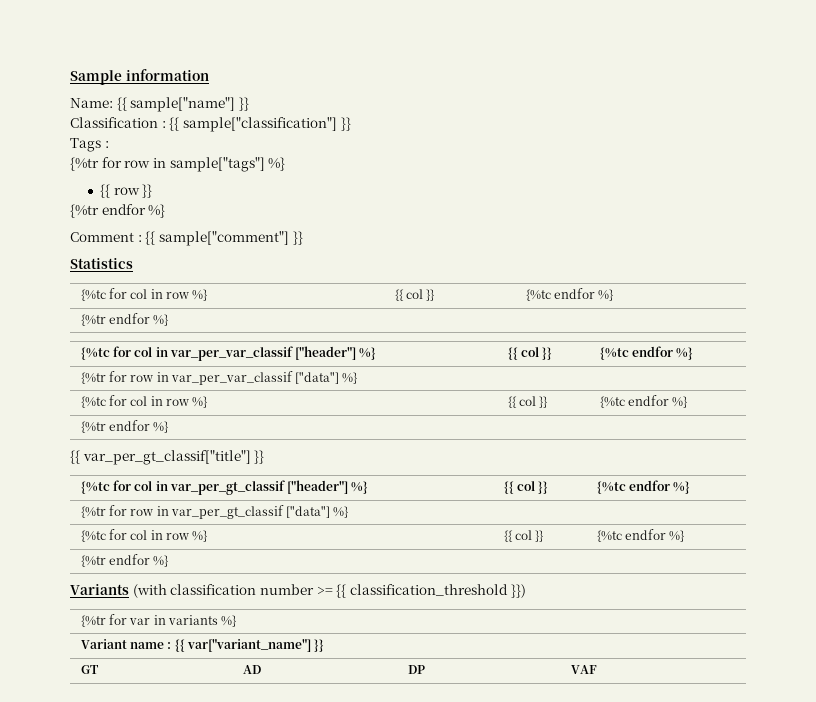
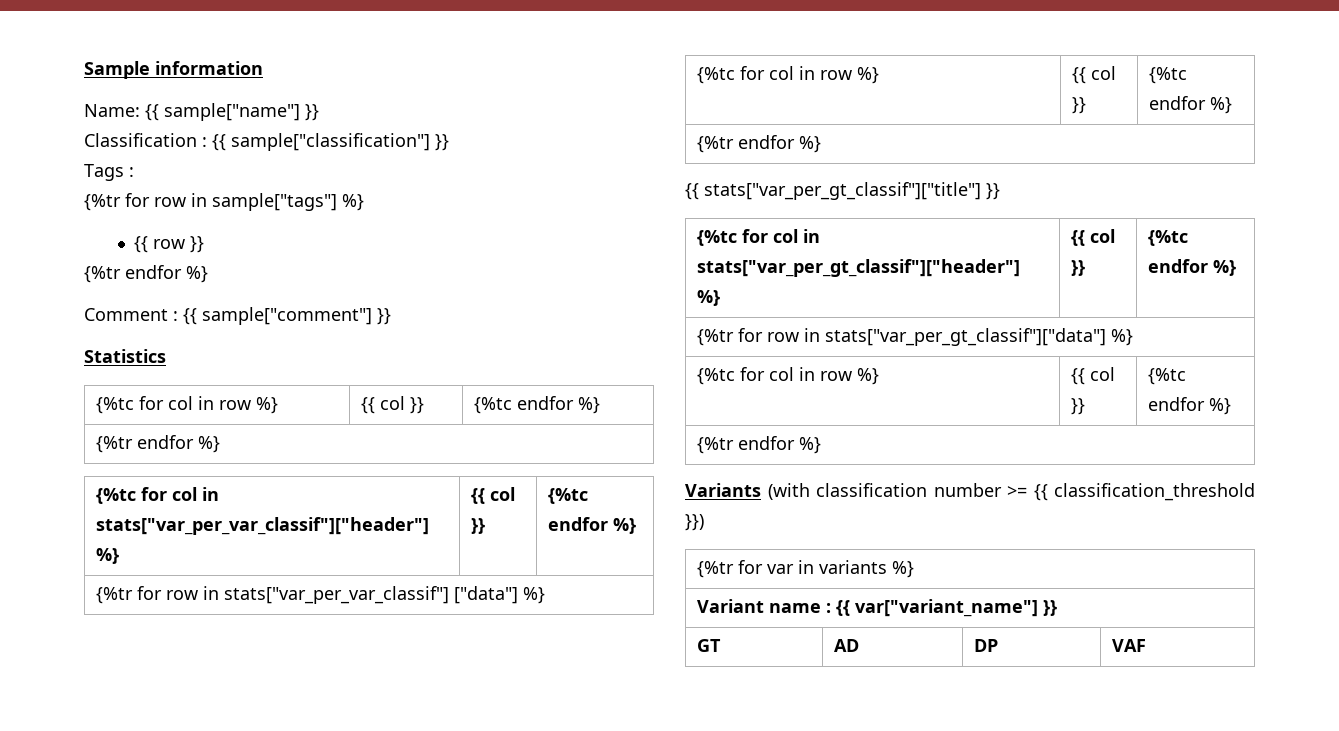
[169,346,356,361] var_per_var_classif ["header"] -> [96,517,430,535] stats["var_per_var_classif"]["header"]
[170,371,293,385] var_per_var_classif -> [224,586,450,604] stats["var_per_var_classif"]
[82,450,251,465] var_per_gt_classif["title"] -> [704,182,981,200] stats["var_per_gt_classif"]["title"]
[169,480,348,495] var_per_gt_classif ["header"] -> [697,259,1021,277] stats["var_per_gt_classif"]["header"]
[170,505,330,519] var_per_gt_classif ["data"] -> [825,328,1107,346] stats["var_per_gt_classif"]["data"]

